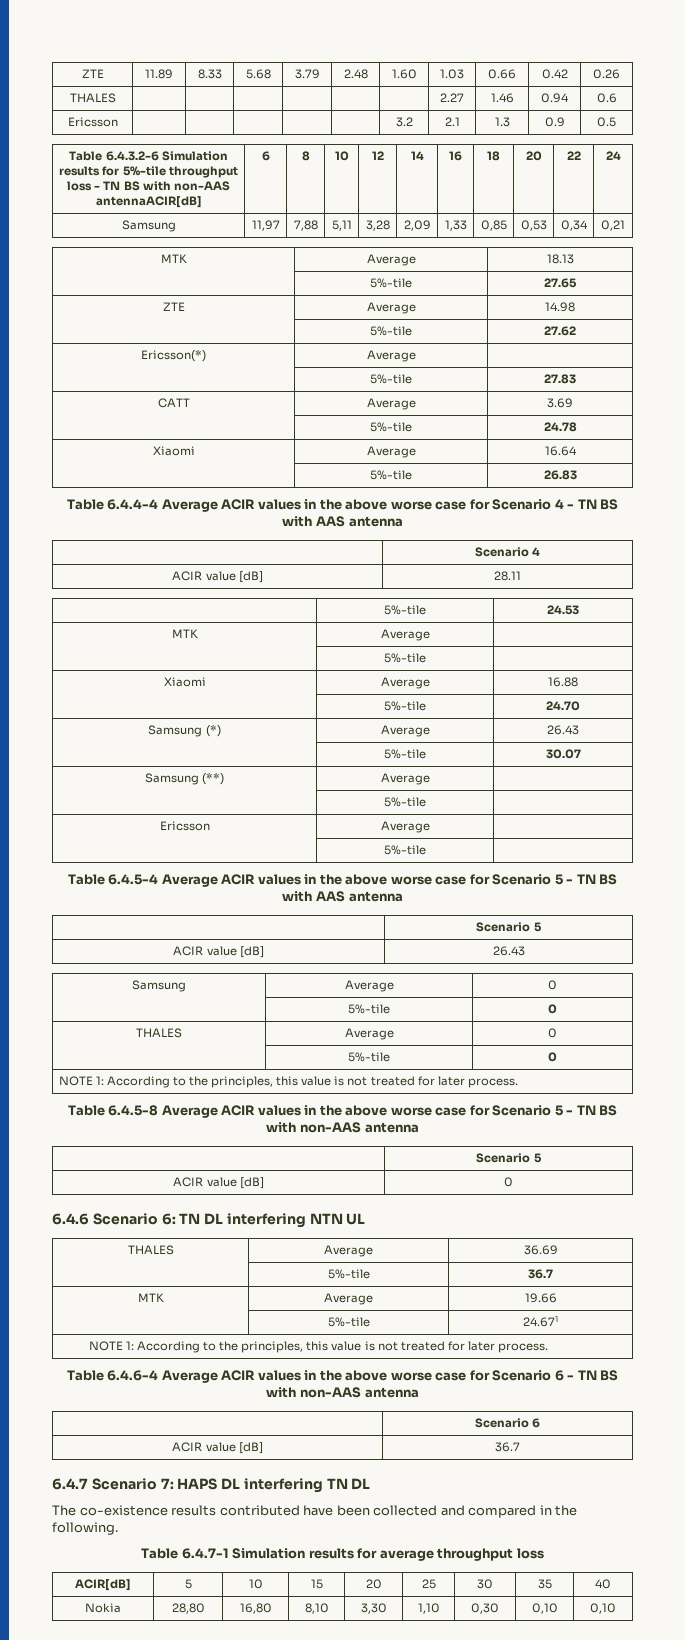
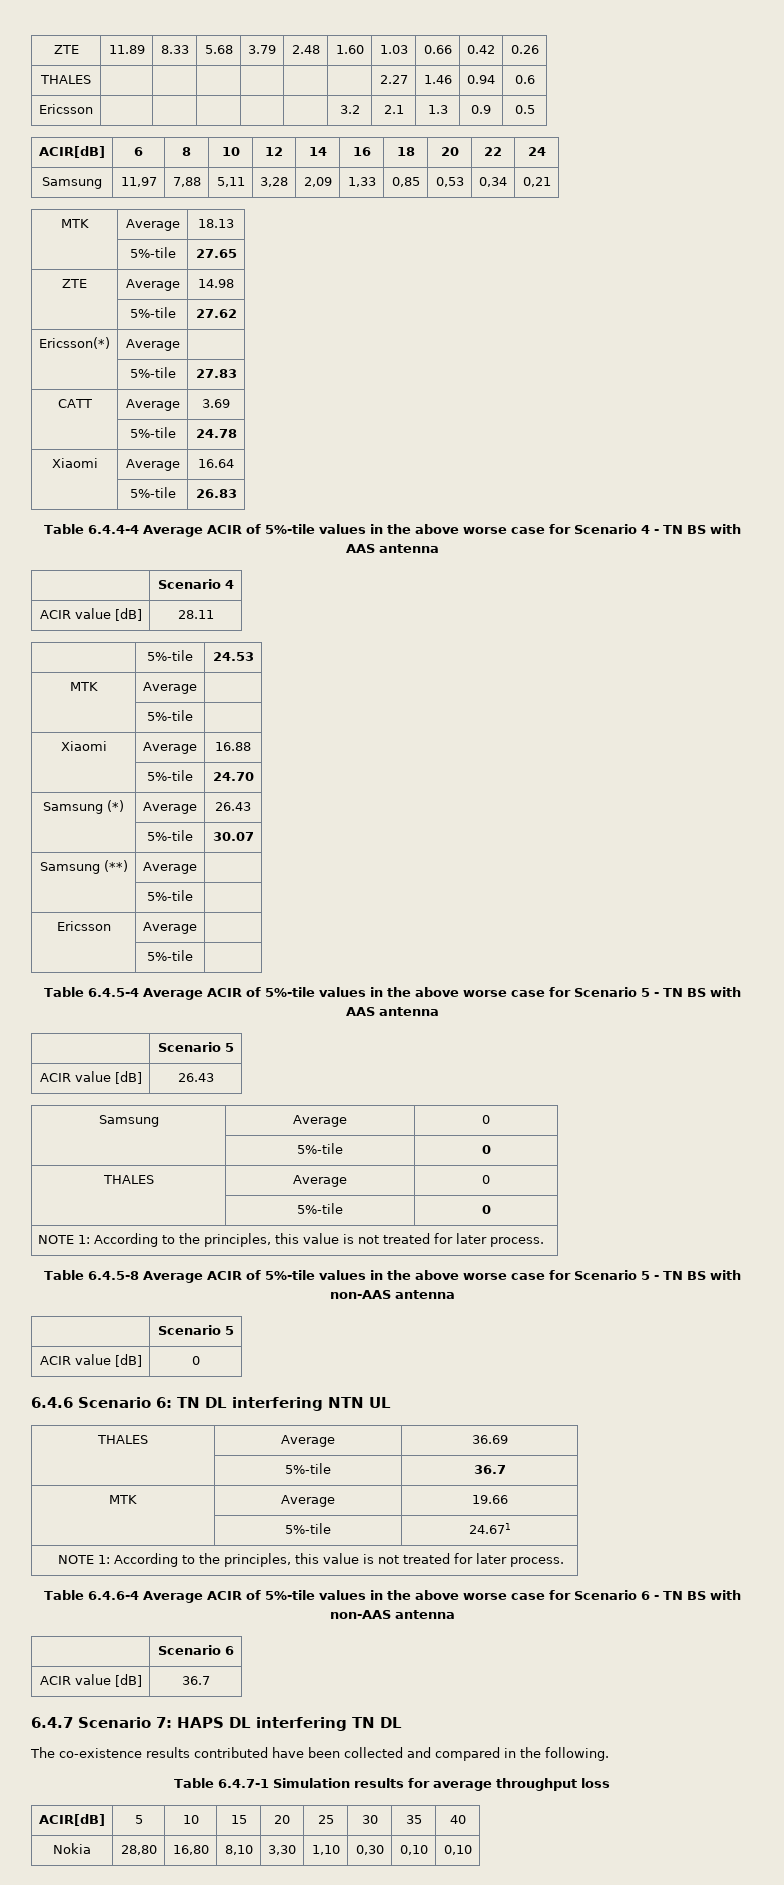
[69,151,228,161] [59,166,238,178] [67,181,230,191] [95,196,202,208] Table 6.4.3.2-6 Simulation results for 5%-tile throughput loss - TN BS with non-AAS antennaACIR[dB] -> [39,146,105,158] ACIR[dB]
(256, 504) none -> [245,524,315,534] of 5%-tile
(256, 879) none -> [245,987,315,997] of 5%-tile
(256, 1110) none -> [245,1270,315,1280] of 5%-tile
(256, 1375) none -> [245,1590,315,1600] of 5%-tile

